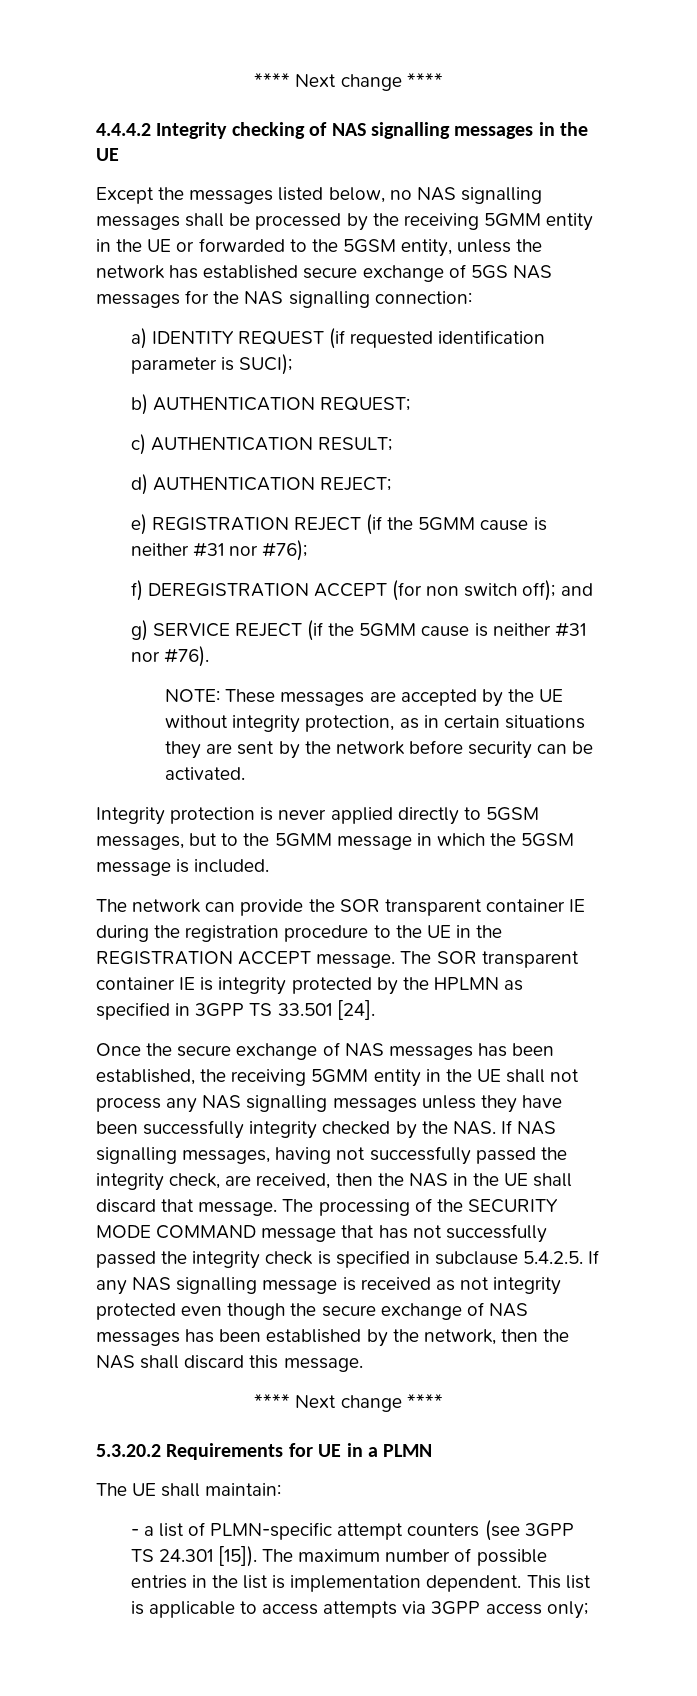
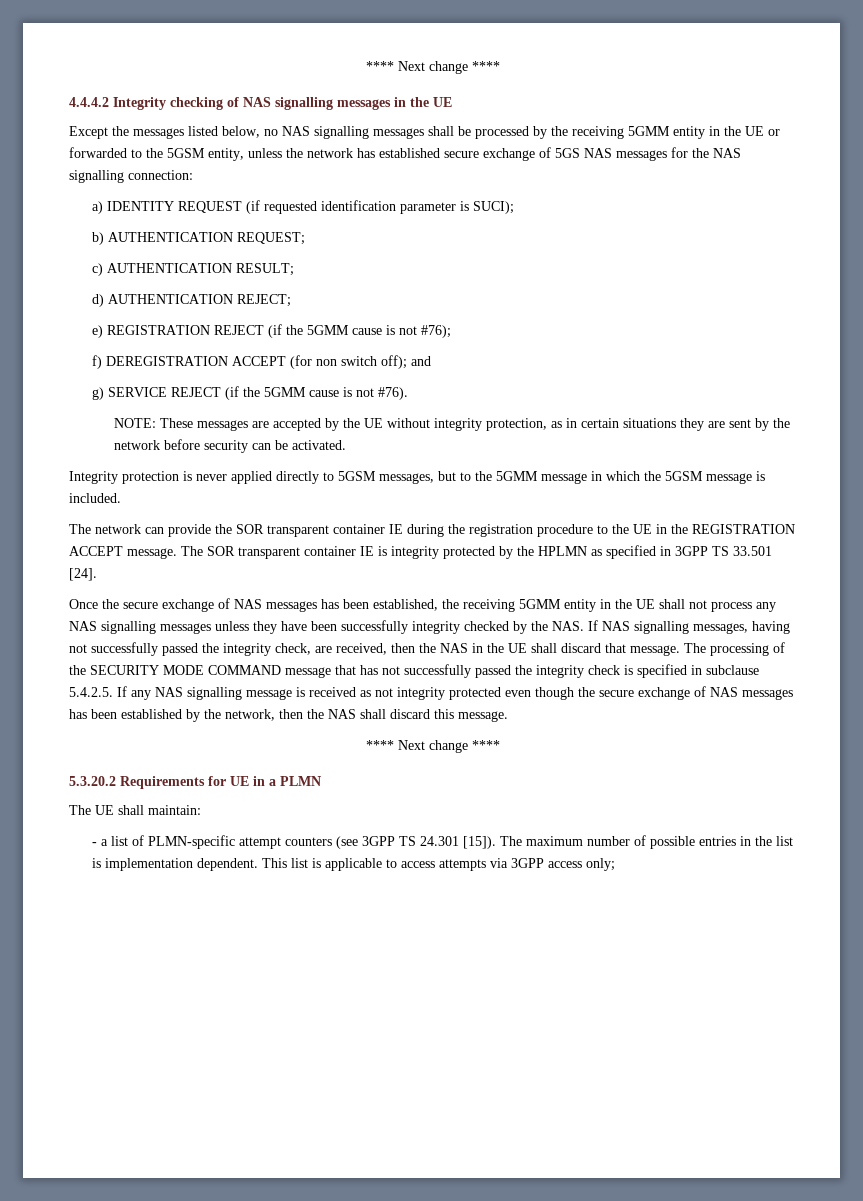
[130,542,258,557] neither #31 nor -> [398,326,417,335] not
[492,622,586,637] [130,651,160,662] neither #31 nor -> [355,388,374,397] not

